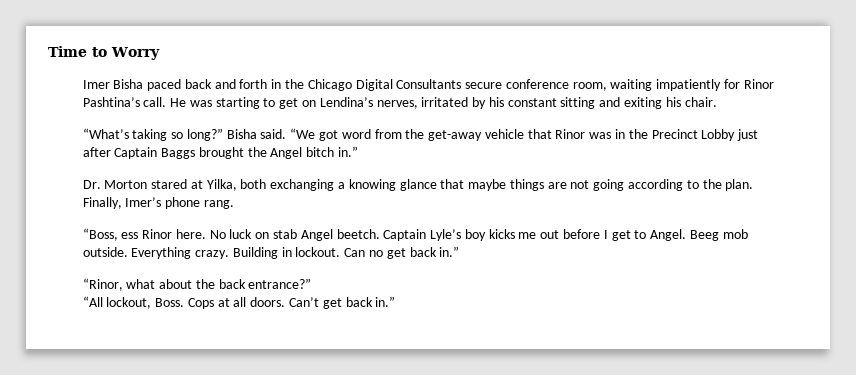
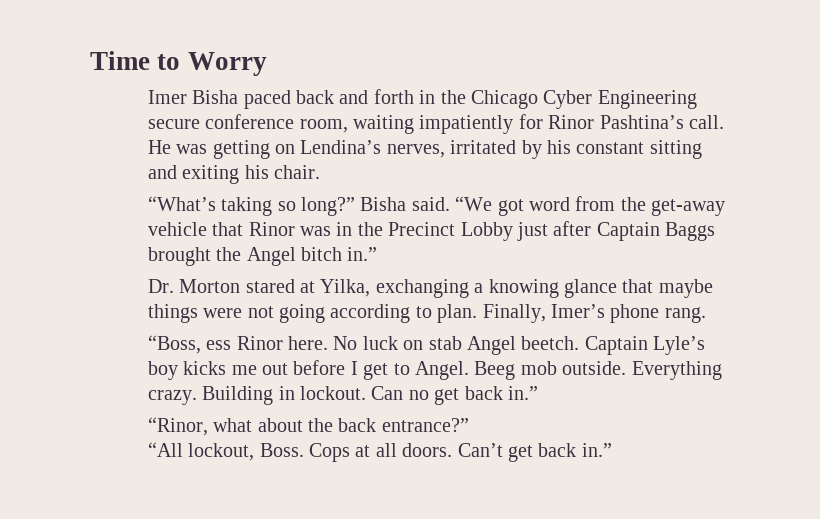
[355,79,462,91] Digital Consultants -> [543,90,697,109] Cyber Engineering
[215,97,299,109] starting to get -> [212,140,270,159] getting
[240,179,267,189] both -> (371, 288) none
[547,182,567,189] are -> [203,308,243,318] were
[702,179,722,189] the -> (432, 312) none

